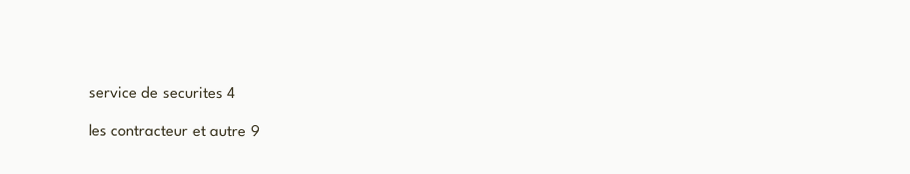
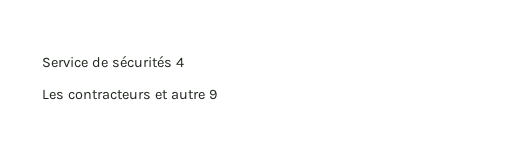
[88,85,223,99] service de securites -> [42,55,172,68] Service de sécurités
[88,123,189,137] les contracteur -> [42,89,151,100] Les contracteurs

